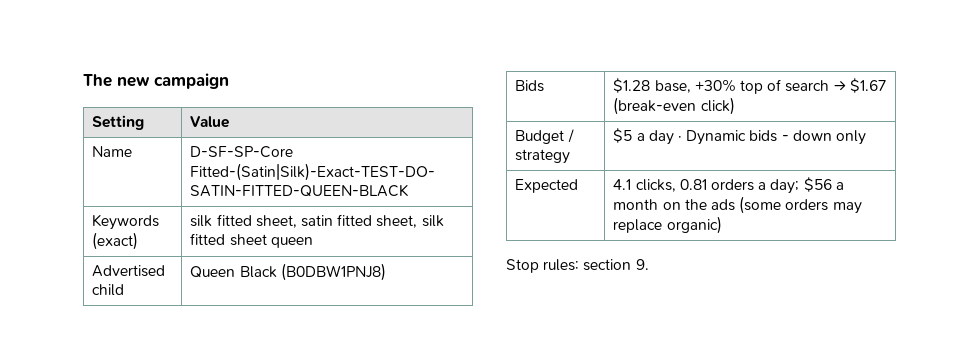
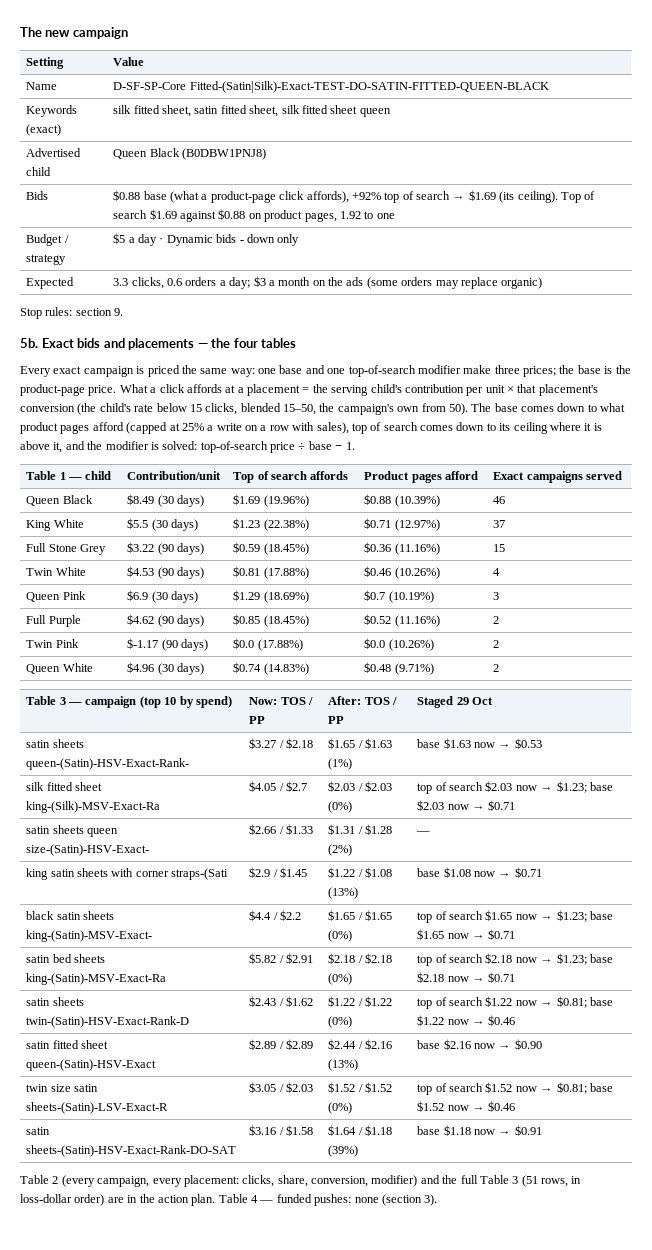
[613,78,886,94] [613,97,735,115] $1.28 base, +30% top of search → $1.67 (break-even click) -> [113,190,596,203] [113,209,395,222] $0.88 base (what a product-page click affords), +92% top of search → $1.69 (its ceiling). Top of search $1.69 against $0.88 on product pages, 1.92 to one
[613,179,707,192] 4.1 clicks, 0.81 -> [113,277,183,289] 3.3 clicks, 0.6
[803,177,832,192] $56 -> [253,276,266,287] $3
(649, 264) none -> [20,338,297,350] [20,365,631,377] [20,384,598,396] [20,403,626,415] [20,422,602,434] [20,441,355,453] [26,471,112,480] [127,471,222,480] [233,471,349,483] [364,471,479,483] [493,471,623,483] [26,495,93,506] [127,494,205,507] [233,494,309,507] [364,494,440,507] [493,496,506,504] [26,519,84,531] [127,518,199,531] [233,518,309,531] [364,518,440,531] [493,520,506,528] [26,543,107,555] [127,542,205,555] [233,542,309,555] [364,542,440,555] [493,544,506,552] [26,567,86,576] [127,566,205,579] [233,566,309,579] [364,566,440,579] [493,568,501,576] [26,591,86,602] [127,590,199,603] [233,590,309,603] [364,590,434,603] [493,592,500,600] [26,615,81,627] [127,614,205,627] [233,614,309,627] [364,614,440,627] [493,616,500,624] [26,639,79,648] [127,638,209,651] [233,638,303,651] [364,638,434,651] [493,640,500,648] [26,663,93,674] [127,662,205,675] [233,662,309,675] [364,662,434,675] [493,664,500,672] [26,696,232,708] [249,697,314,705] [249,716,266,724] [328,696,398,705] [328,716,345,724] [417,696,494,708] [26,739,84,748] [26,758,190,770] [249,738,314,749] [328,738,393,749] [328,758,353,770] [417,738,542,749] [26,782,103,791] [26,801,161,813] [249,781,308,792] [328,781,393,792] [328,801,353,813] [417,781,613,794] [417,800,516,811] [26,825,119,837] [26,844,150,856] [249,824,314,835] [328,824,393,835] [328,844,353,856] [416,831,431,834] [26,868,229,880] [249,867,308,878] [328,867,393,878] [328,887,359,899] [417,867,542,878] [26,911,115,920] [26,930,153,942] [249,910,302,921] [328,910,393,921] [328,930,353,942] [417,910,613,923] [417,929,516,940] [26,954,106,963] [26,973,167,985] [249,953,314,964] [328,953,393,964] [328,973,353,985] [417,953,613,966] [417,972,516,983] [26,997,84,1006] [26,1016,190,1028] [249,996,314,1007] [328,996,393,1007] [328,1016,353,1028] [417,996,613,1009] [417,1015,516,1026] [26,1040,109,1049] [26,1059,157,1071] [249,1039,314,1050] [328,1039,393,1050] [328,1059,359,1071] [417,1039,542,1050] [26,1084,99,1092] [26,1102,169,1114] [249,1082,314,1093] [328,1082,393,1093] [328,1102,353,1114] [417,1082,613,1095] [417,1101,516,1112] [26,1127,51,1135] [26,1145,237,1157] [249,1125,314,1136] [328,1125,393,1136] [328,1145,359,1157] [417,1125,542,1136] [20,1175,582,1187] [20,1194,438,1206] // 5b. Exact bids and placements — the four tables // Every exact campaign is priced the same way: one base and one top-of-search modifier make three prices; the base is the product-page price. What a click affords at a placement = the serving child's contribution per unit × that placement's conversion (the child's rate below 15 clicks, blended 15–50, the campaign's own from 50). The base comes down to what product pages afford (capped at 25% a write on a row with sales), top of search comes down to its ceiling where it is above it, and the modifier is solved: top-of-search price ÷ base − 1. // Table 1 — child | Contribution/unit | Top of search affords | Product pages afford | Exact campaigns served // Queen Black | $8.49 (30 days) | $1.69 (19.96%) | $0.88 (10.39%) | 46 // King White | $5.5 (30 days) | $1.23 (22.38%) | $0.71 (12.97%) | 37 // Full Stone Grey | $3.22 (90 days) | $0.59 (18.45%) | $0.36 (11.16%) | 15 // Twin White | $4.53 (90 days) | $0.81 (17.88%) | $0.46 (10.26%) | 4 // Queen Pink | $6.9 (30 days) | $1.29 (18.69%) | $0.7 (10.19%) | 3 // Full Purple | $4.62 (90 days) | $0.85 (18.45%) | $0.52 (11.16%) | 2 // Twin Pink | $-1.17 (90 days) | $0.0 (17.88%) | $0.0 (10.26%) | 2 // Queen White | $4.96 (30 days) | $0.74 (14.83%) | $0.48 (9.71%) | 2 // Table 3 — campaign (top 10 by spend) | Now: TOS / PP | After: TOS / PP | Staged 29 Oct // satin sheets queen-(Satin)-HSV-Exact-Rank- | $3.27 / $2.18 | $1.65 / $1.63 (1%) | base $1.63 now → $0.53 // silk fitted sheet king-(Silk)-MSV-Exact-Ra | $4.05 / $2.7 | $2.03 / $2.03 (0%) | top of search $2.03 now → $1.23; base $2.03 now → $0.71 // satin sheets queen size-(Satin)-HSV-Exact- | $2.66 / $1.33 | $1.31 / $1.28 (2%) | — // king satin sheets with corner straps-(Sati | $2.9 / $1.45 | $1.22 / $1.08 (13%) | base $1.08 now → $0.71 // black satin sheets king-(Satin)-MSV-Exact- | $4.4 / $2.2 | $1.65 / $1.65 (0%) | top of search $1.65 now → $1.23; base $1.65 now → $0.71 // satin bed sheets king-(Satin)-MSV-Exact-Ra | $5.82 / $2.91 | $2.18 / $2.18 (0%) | top of search $2.18 now → $1.23; base $2.18 now → $0.71 // satin sheets twin-(Satin)-HSV-Exact-Rank-D | $2.43 / $1.62 | $1.22 / $1.22 (0%) | top of search $1.22 now → $0.81; base $1.22 now → $0.46 // satin fitted sheet queen-(Satin)-HSV-Exact | $2.89 / $2.89 | $2.44 / $2.16 (13%) | base $2.16 now → $0.90 // twin size satin sheets-(Satin)-LSV-Exact-R | $3.05 / $2.03 | $1.52 / $1.52 (0%) | top of search $1.52 now → $0.81; base $1.52 now → $0.46 // satin sheets-(Satin)-HSV-Exact-Rank-DO-SAT | $3.16 / $1.58 | $1.64 / $1.18 (39%) | base $1.18 now → $0.91 // Table 2 (every campaign, every placement: clicks, share, conversion, modifier) and the full Table 3 (51 rows, in loss-dollar order) are in the action plan. Table 4 — funded pushes: none (section 3).

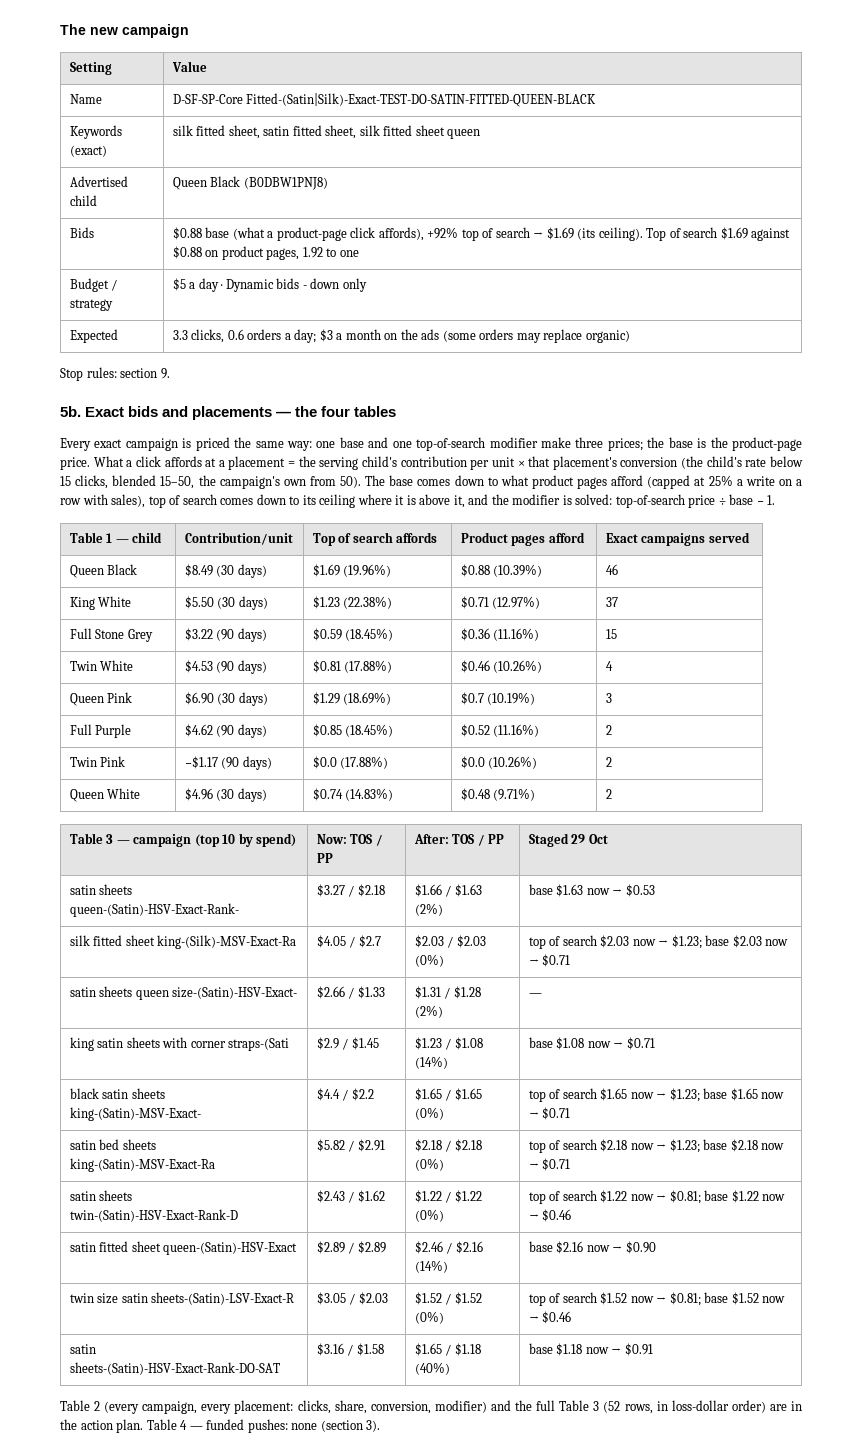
[127,518,149,529] $5.5 -> [184,596,214,609] $5.50
[127,590,149,601] $6.9 -> [184,692,214,705] $6.90
[127,638,159,649] $-1.17 -> [184,756,218,769] −$1.17
[328,738,356,749] $1.65 -> [414,884,442,897] $1.66
[328,758,353,770] (1%) -> [414,903,443,916] (2%)
[328,867,356,878] $1.22 -> [414,1037,442,1050] $1.23
[328,887,359,899] (13%) -> [414,1056,448,1069] (14%)
[328,1039,357,1050] $2.44 -> [414,1241,443,1254] $2.46
[328,1059,359,1071] (13%) -> [414,1260,448,1273] (14%)
[328,1125,357,1136] $1.64 -> [414,1343,442,1356] $1.65
[328,1145,359,1157] (39%) -> [414,1362,450,1375] (40%)
[521,1175,538,1187] (51 -> [603,1401,621,1413] (52

